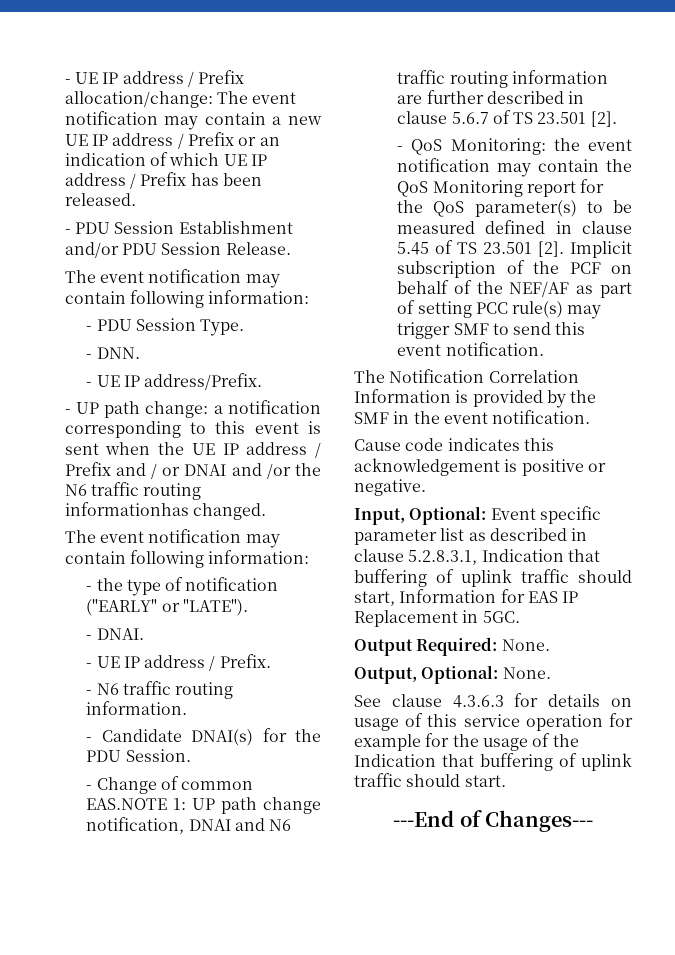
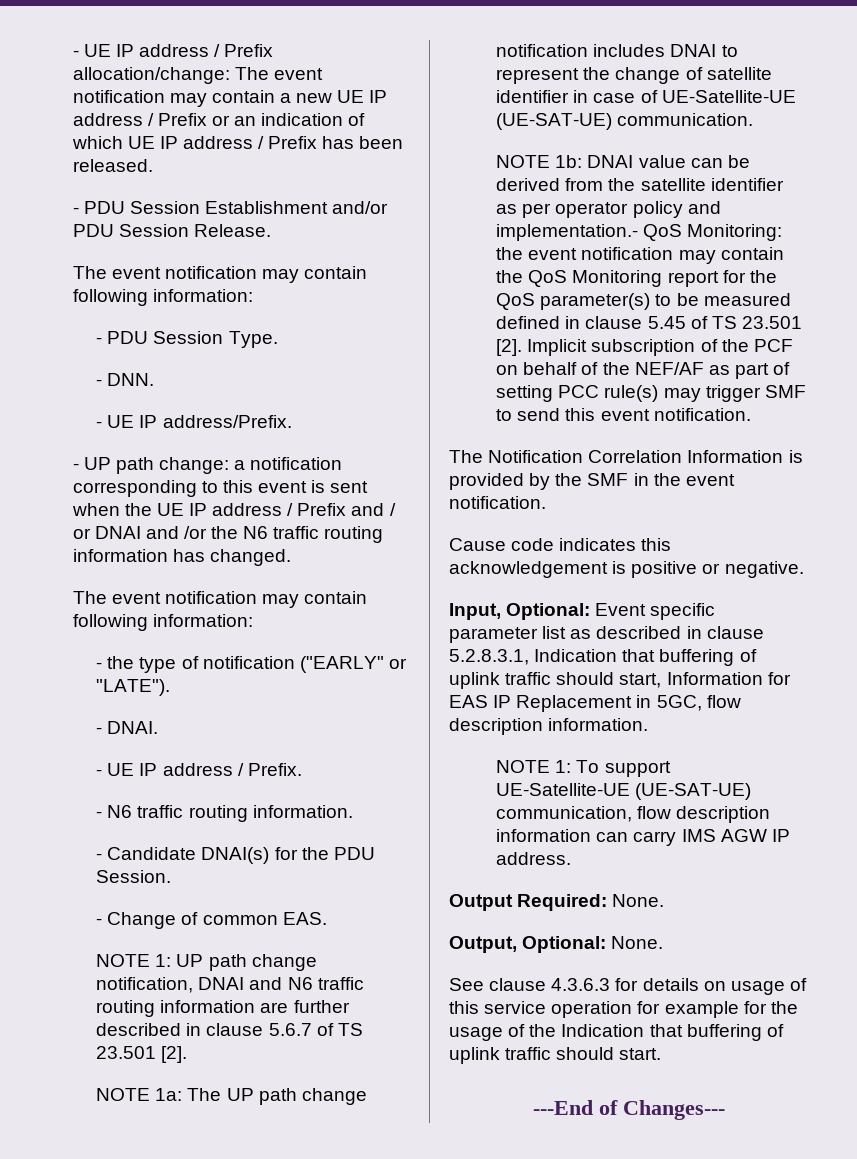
[64,502,189,516] informationhas -> [72,549,205,562] information has
[86,798,168,810] EAS.NOTE -> [282,912,327,925] [96,954,151,967] EAS. // NOTE
[397,146,404,151] - -> [96,1088,367,1105] [496,44,738,57] [496,67,772,84] [496,90,796,103] [496,113,754,130] [496,155,750,168] [496,178,784,191] [496,201,721,218] [496,224,639,241] NOTE 1a: The UP path change notification includes DNAI to represent the change of satellite identifier in case of UE-Satellite-UE (UE-SAT-UE) communication. // NOTE 1b: DNAI value can be derived from the satellite identifier as per operator policy and implementation.-
[482,611,520,623] 5GC. -> [656,695,741,711] [449,718,649,735] [496,760,671,777] [496,783,752,800] [496,806,771,823] [496,829,790,846] [496,852,572,865] 5GC, flow description information. // NOTE 1: To support UE-Satellite-UE (UE-SAT-UE) communication, flow description information can carry IMS AGW IP address.

